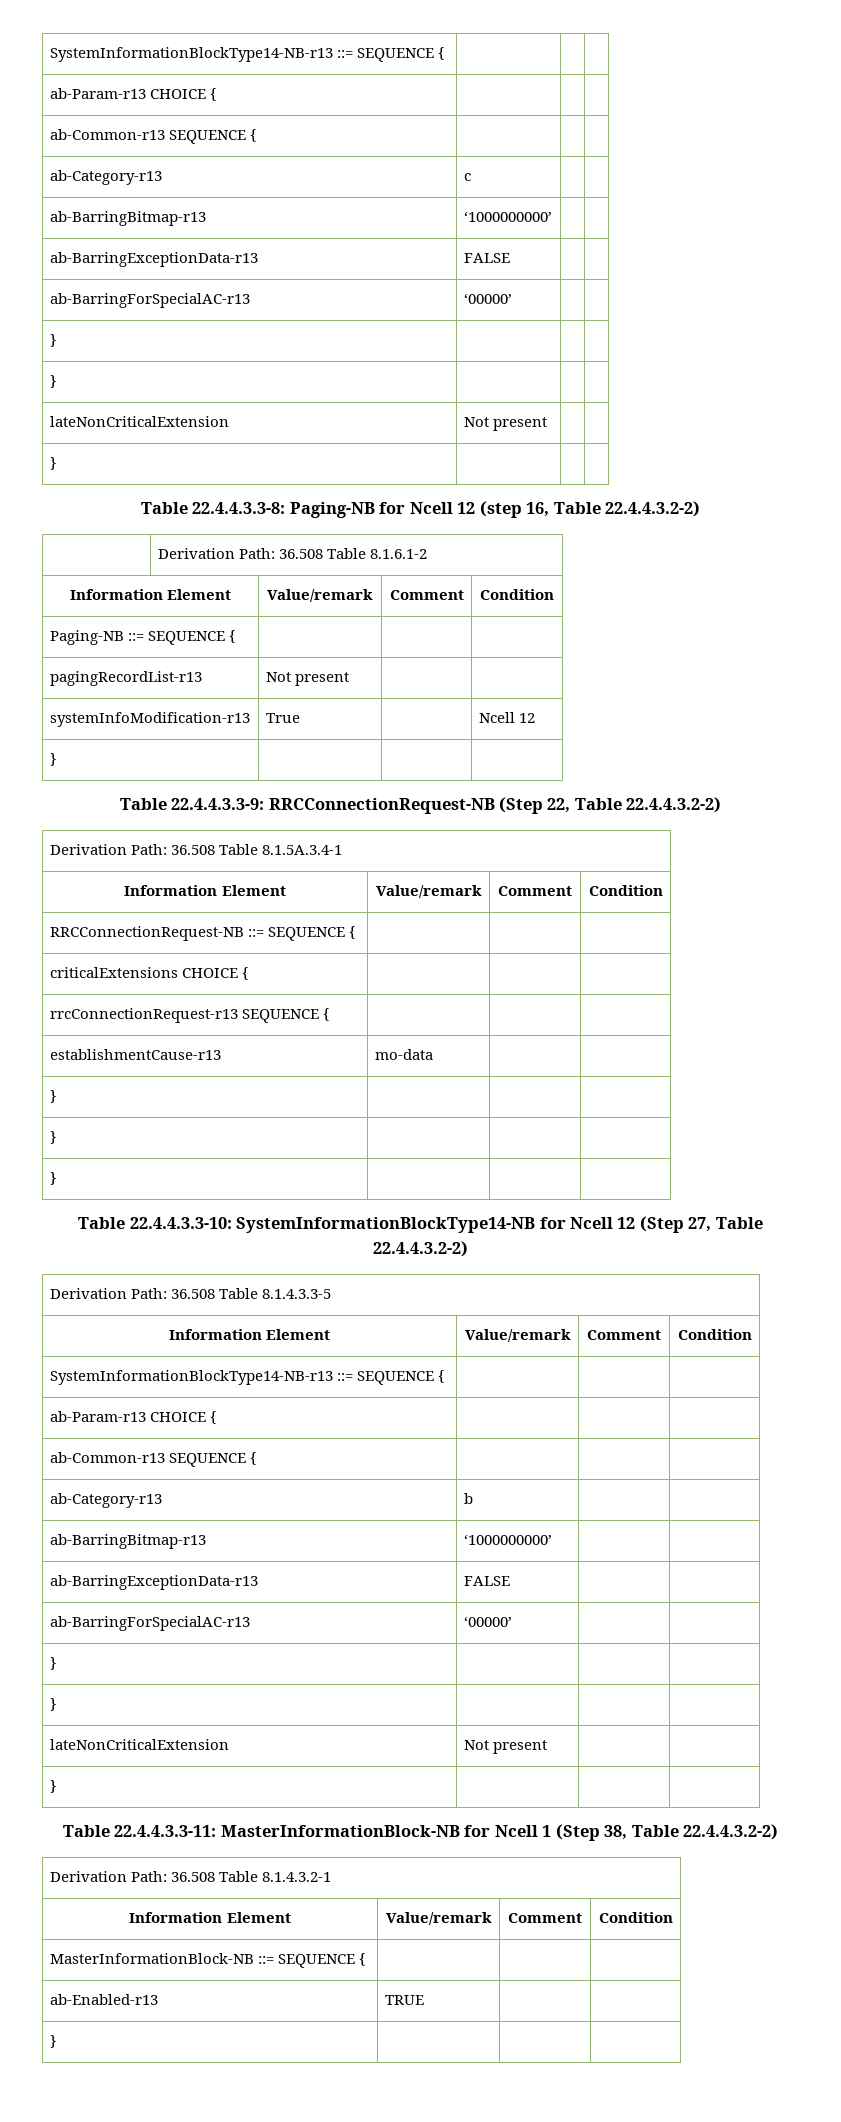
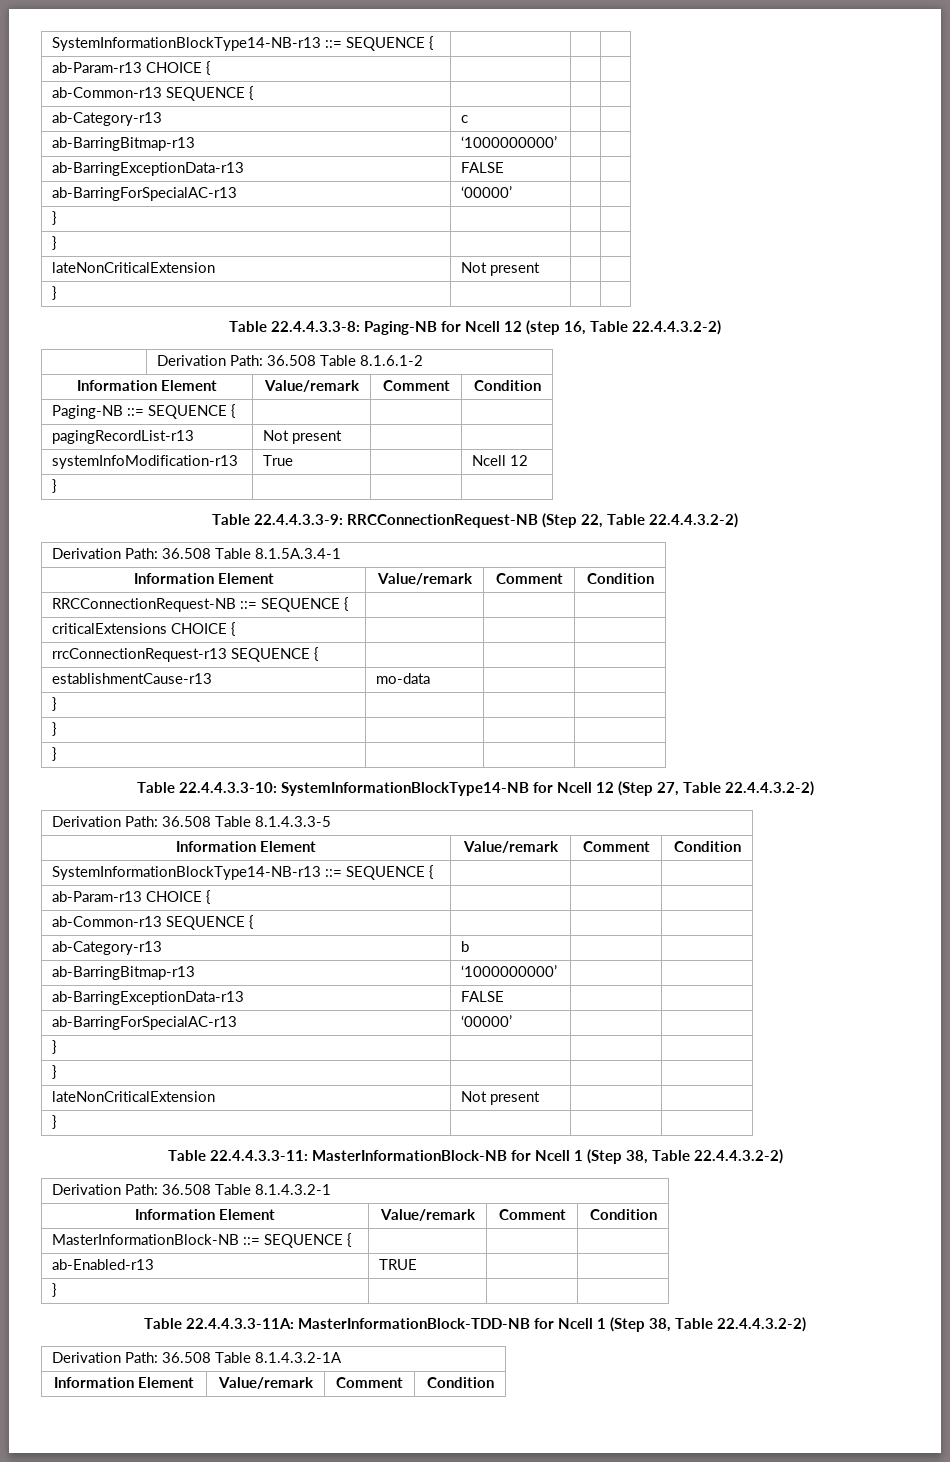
(56, 2041) none -> [144,1317,806,1332] [52,1352,343,1363] [54,1377,194,1388] [217,1377,314,1389] [335,1377,403,1388] [426,1377,494,1388] // Table 22.4.4.3.3-11A: MasterInformationBlock-TDD-NB for Ncell 1 (Step 38, Table 22.4.4.3.2-2) // Derivation Path: 36.508 Table 8.1.4.3.2-1A // Information Element | Value/remark | Comment | Condition

